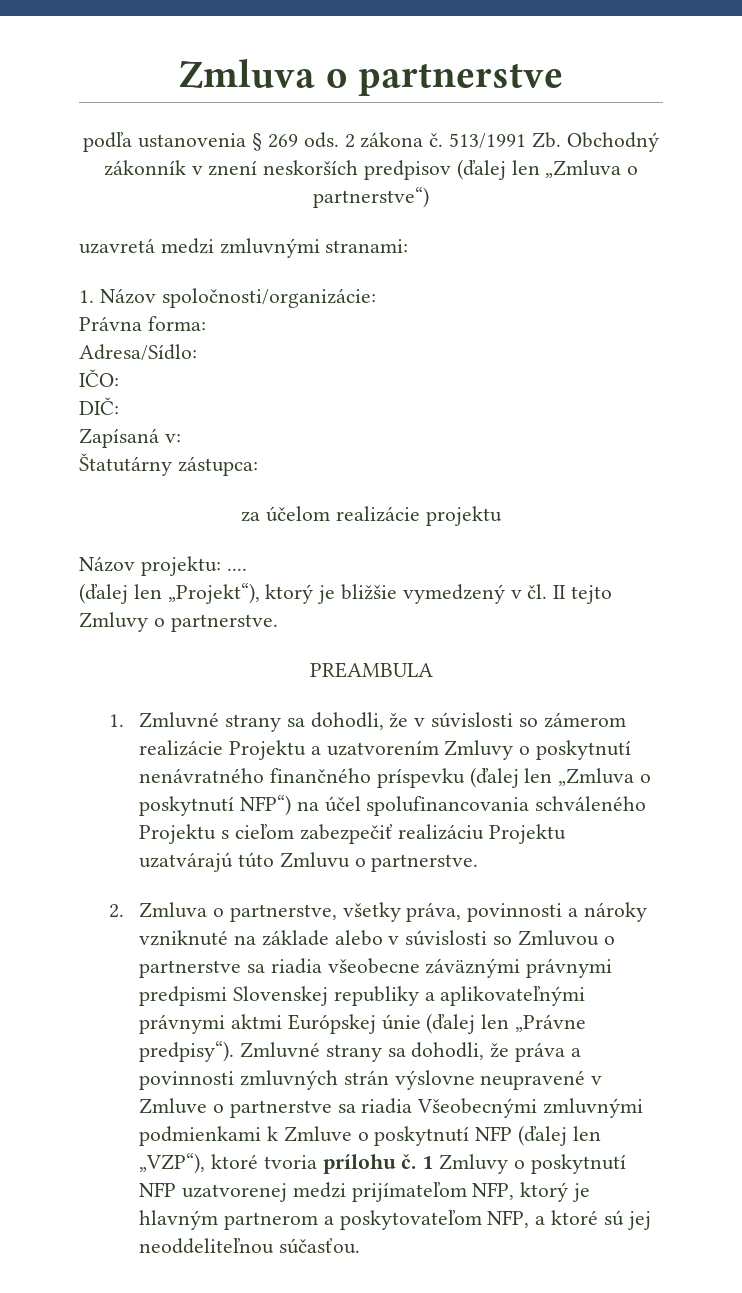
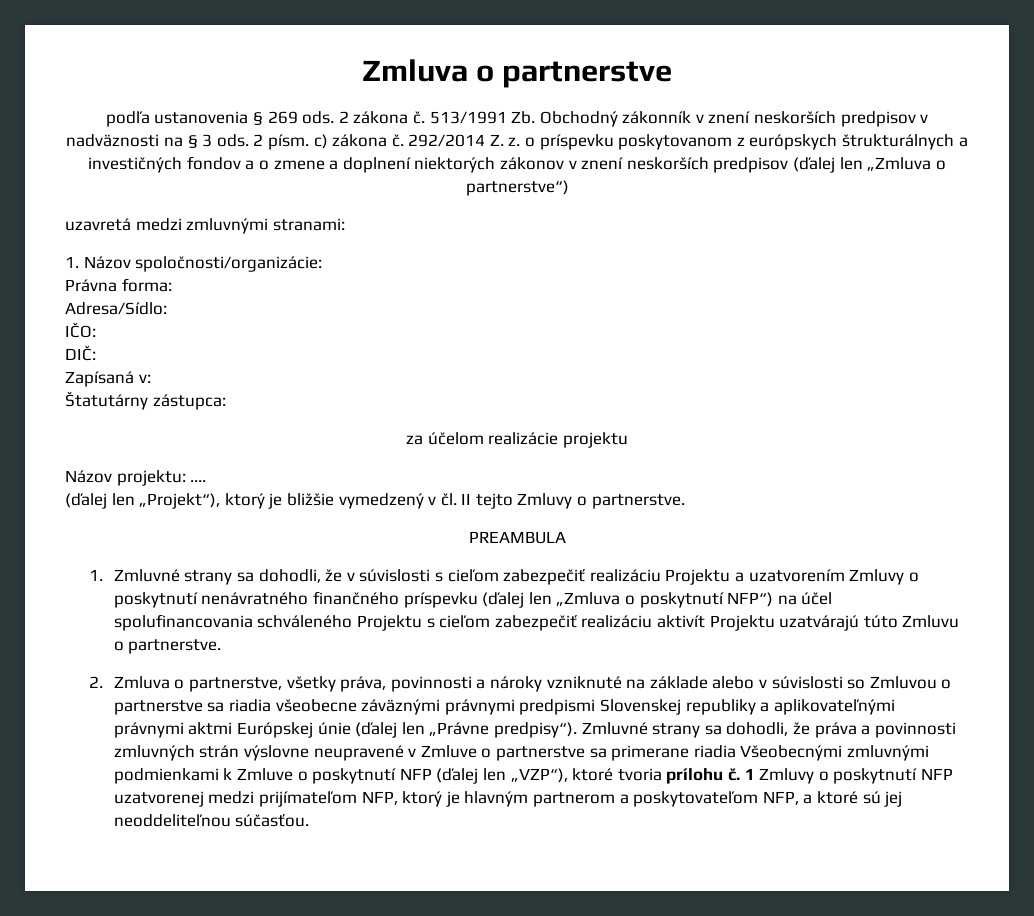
(451, 170) none -> [920,114,929,123] [66,134,968,150] [88,156,789,173] v nadväznosti na § 3 ods. 2 písm. c) zákona č. 292/2014 Z. z. o príspevku poskytovanom z európskych štrukturálnych a investičných fondov a o zmene a doplnení niektorých zákonov v znení neskorších predpisov
[518,712,626,728] [139,740,224,756] so zámerom realizácie -> [435,569,661,585] s cieľom zabezpečiť realizáciu
(485, 832) none -> [657,615,706,628] aktivít
(356, 1108) none -> [611,745,690,761] primerane

